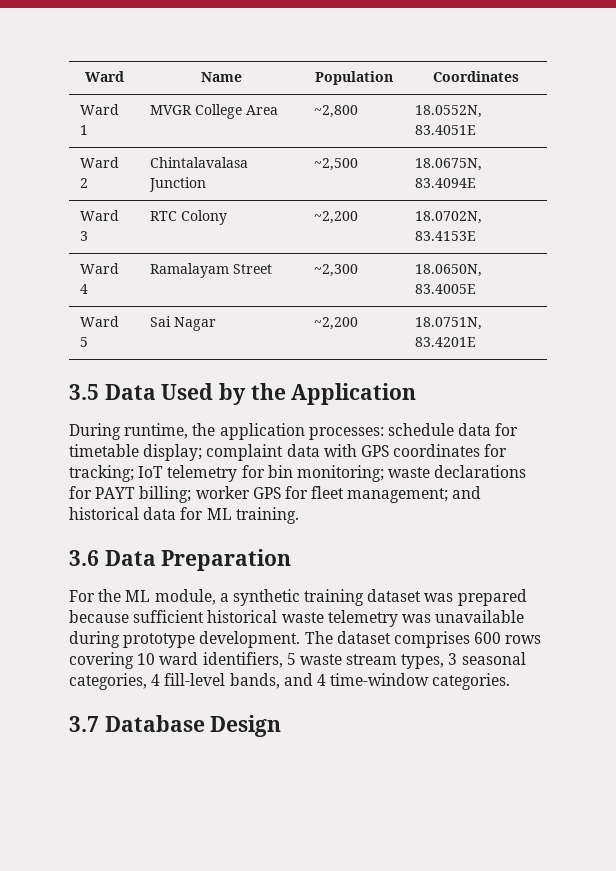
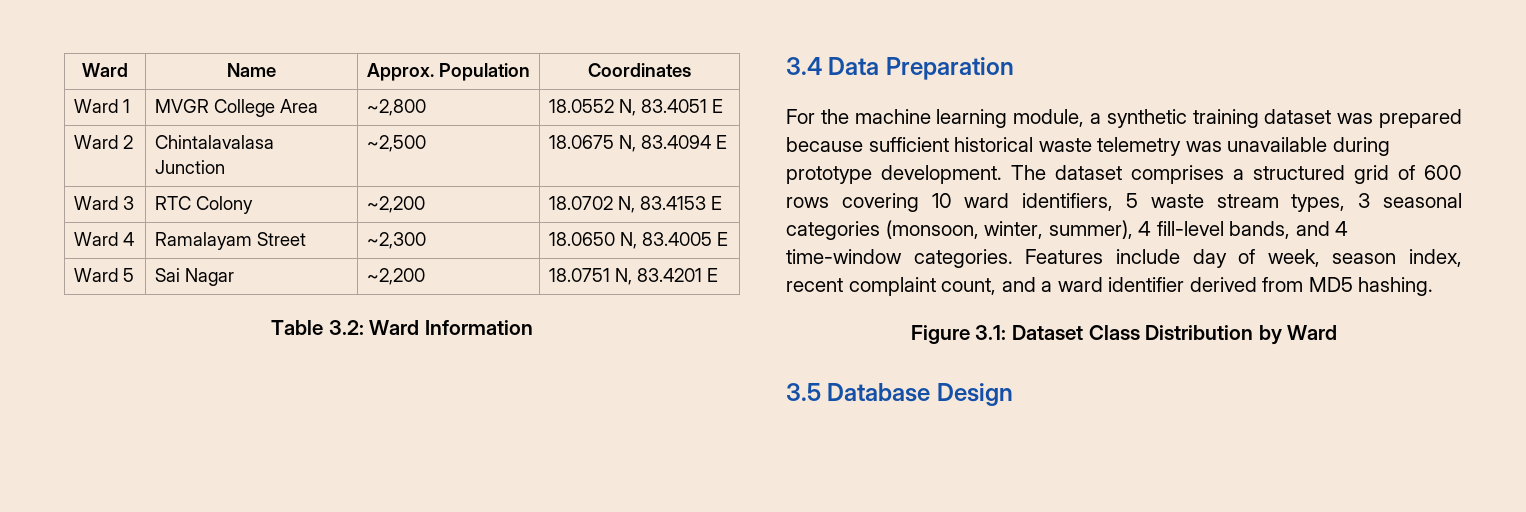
(242, 77) none -> [367,63,434,81] Approx.
[414,105,482,118] [414,125,476,135] 18.0552N, 83.4051E -> [548,99,723,116] 18.0552 N, 83.4051 E
[414,158,482,171] [414,178,476,188] 18.0675N, 83.4094E -> [548,135,727,152] 18.0675 N, 83.4094 E
[414,211,482,224] [414,231,476,241] 18.0702N, 83.4153E -> [548,196,722,213] 18.0702 N, 83.4153 E
[414,264,482,277] [414,284,476,294] 18.0650N, 83.4005E -> [548,232,728,249] 18.0650 N, 83.4005 E
[414,317,482,330] [414,337,476,347] [69,383,417,405] [69,423,519,440] [69,444,508,461] [69,465,527,482] [69,486,482,503] [69,507,299,524] [69,550,99,566] 18.0751N, 83.4201E // 3.5 Data Used by the Application // During runtime, the application processes: schedule data for timetable display; complaint data with GPS coordinates for tracking; IoT telemetry for bin monitoring; waste declarations for PAYT billing; worker GPS for fleet management; and historical data for ML training. // 3.6 -> [548,268,718,285] [271,320,533,335] [786,57,822,75] 18.0751 N, 83.4201 E // Table 3.2: Ward Information // 3.4
[125,590,151,602] ML -> [854,109,1008,128] machine learning
(470, 639) none -> [1233,165,1415,184] a structured grid of
[69,673,147,690] categories, -> [786,220,1133,240] categories (monsoon, winter, summer),
[69,716,99,732] // 3.7 -> [1025,249,1462,268] [786,277,1434,296] [910,325,1338,345] [786,383,821,401] Features include day of week, season index, recent complaint count, and a ward identifier derived from MD5 hashing. // Figure 3.1: Dataset Class Distribution by Ward // 3.5

